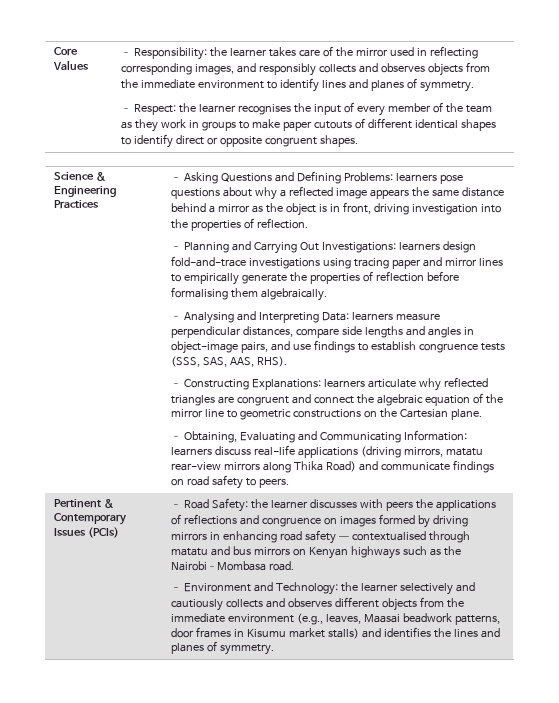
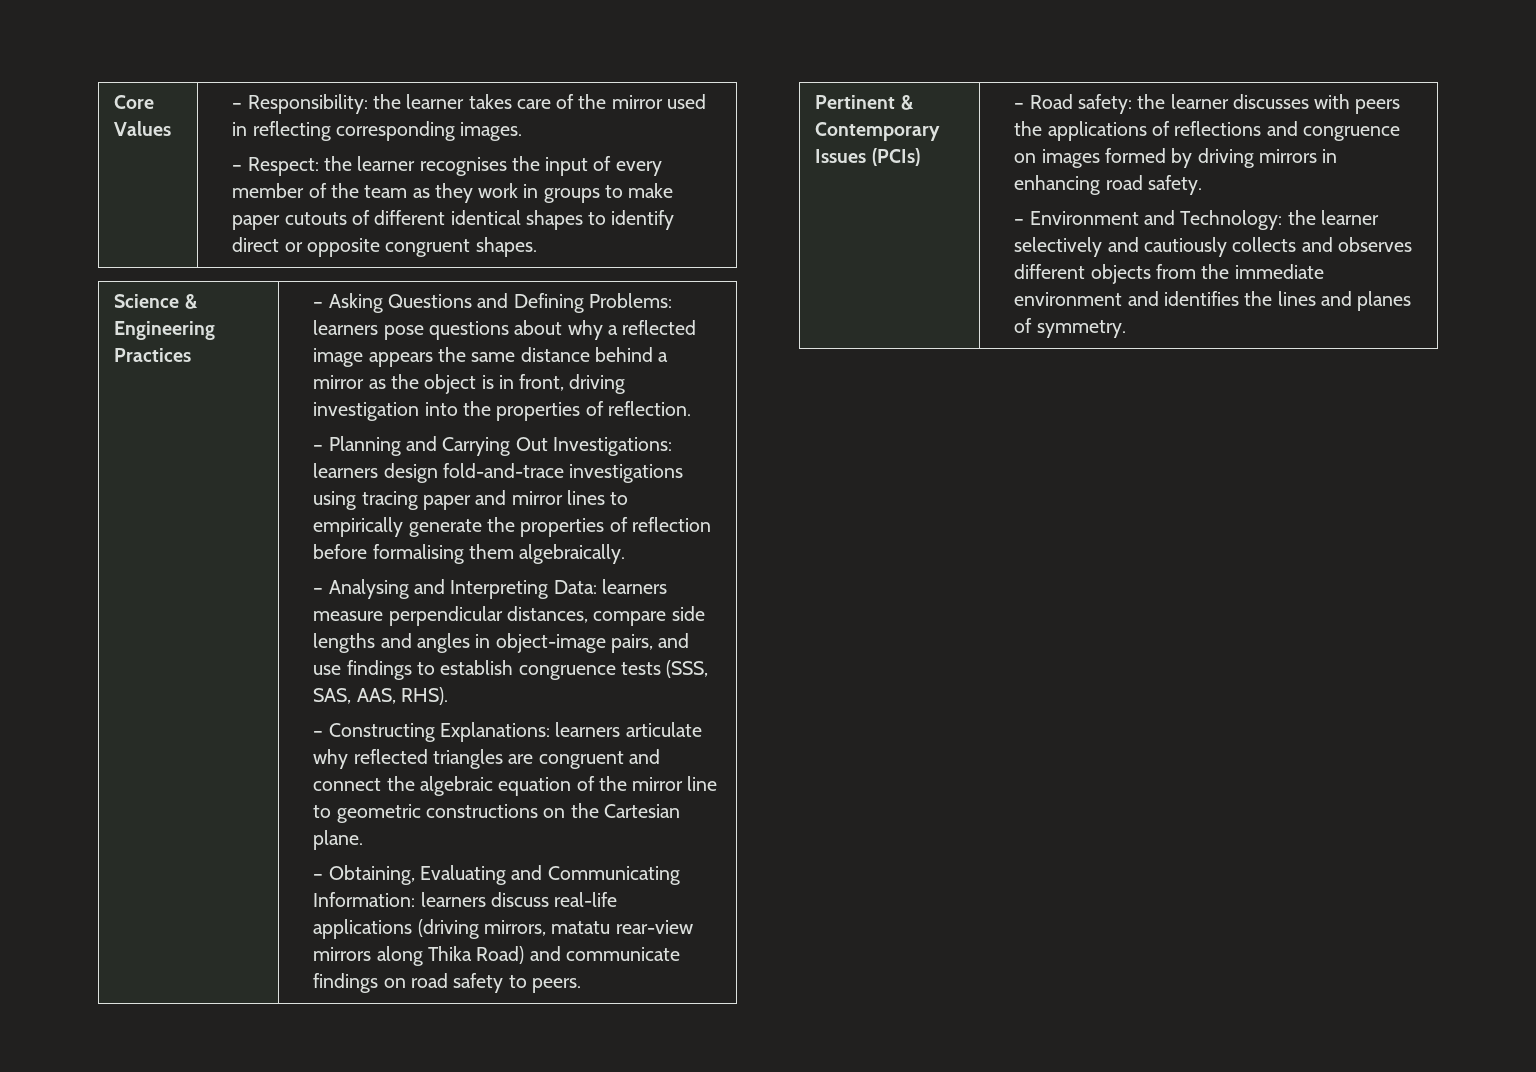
[195,62,490,76] [121,78,474,92] images, and responsibly collects and observes objects from the immediate environment to identify lines and planes of symmetry. -> [460,122,523,141] images.
[212,498,249,512] Safety: -> [1077,94,1132,114] safety:
[305,530,471,544] [171,546,461,559] [171,561,295,571] safety — contextualised through matatu and bus mirrors on Kenyan highways such as the Nairobi–Mombasa road. -> [1147,175,1202,195] safety.
[297,613,501,625] [171,627,360,639] (e.g., leaves, Maasai beadwork patterns, door frames in Kisumu market stalls) -> (1123, 299) none

